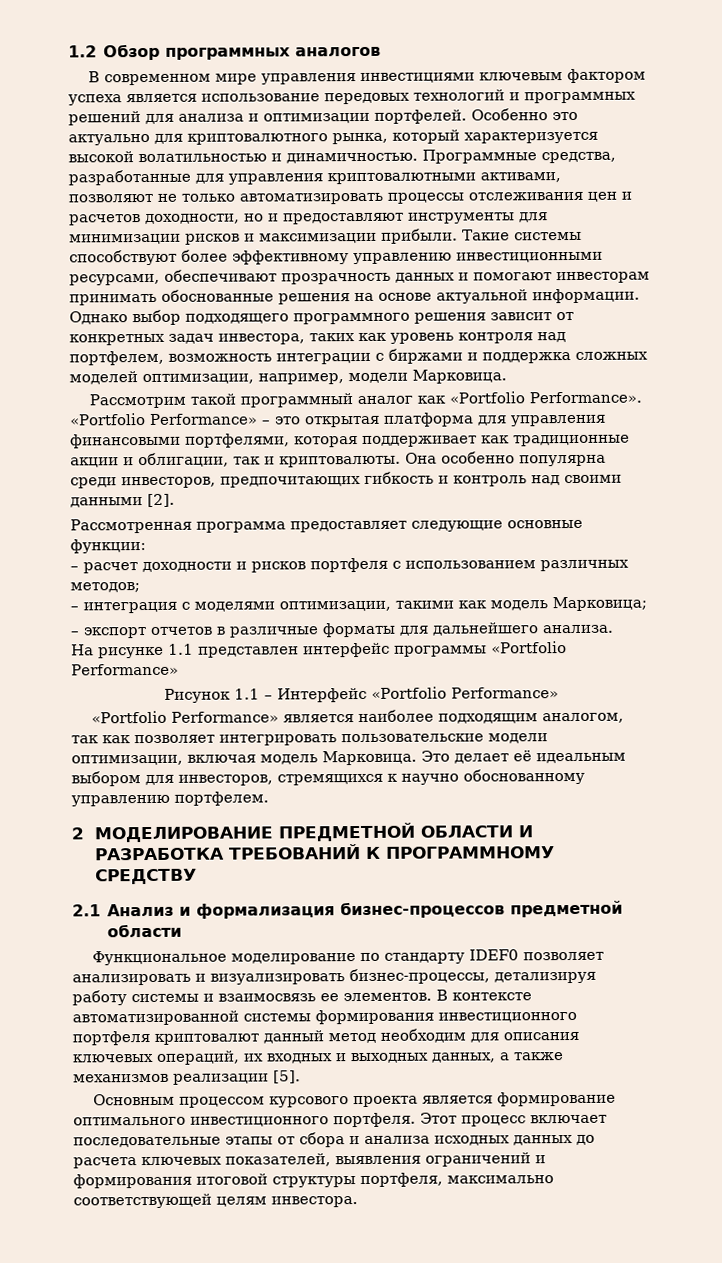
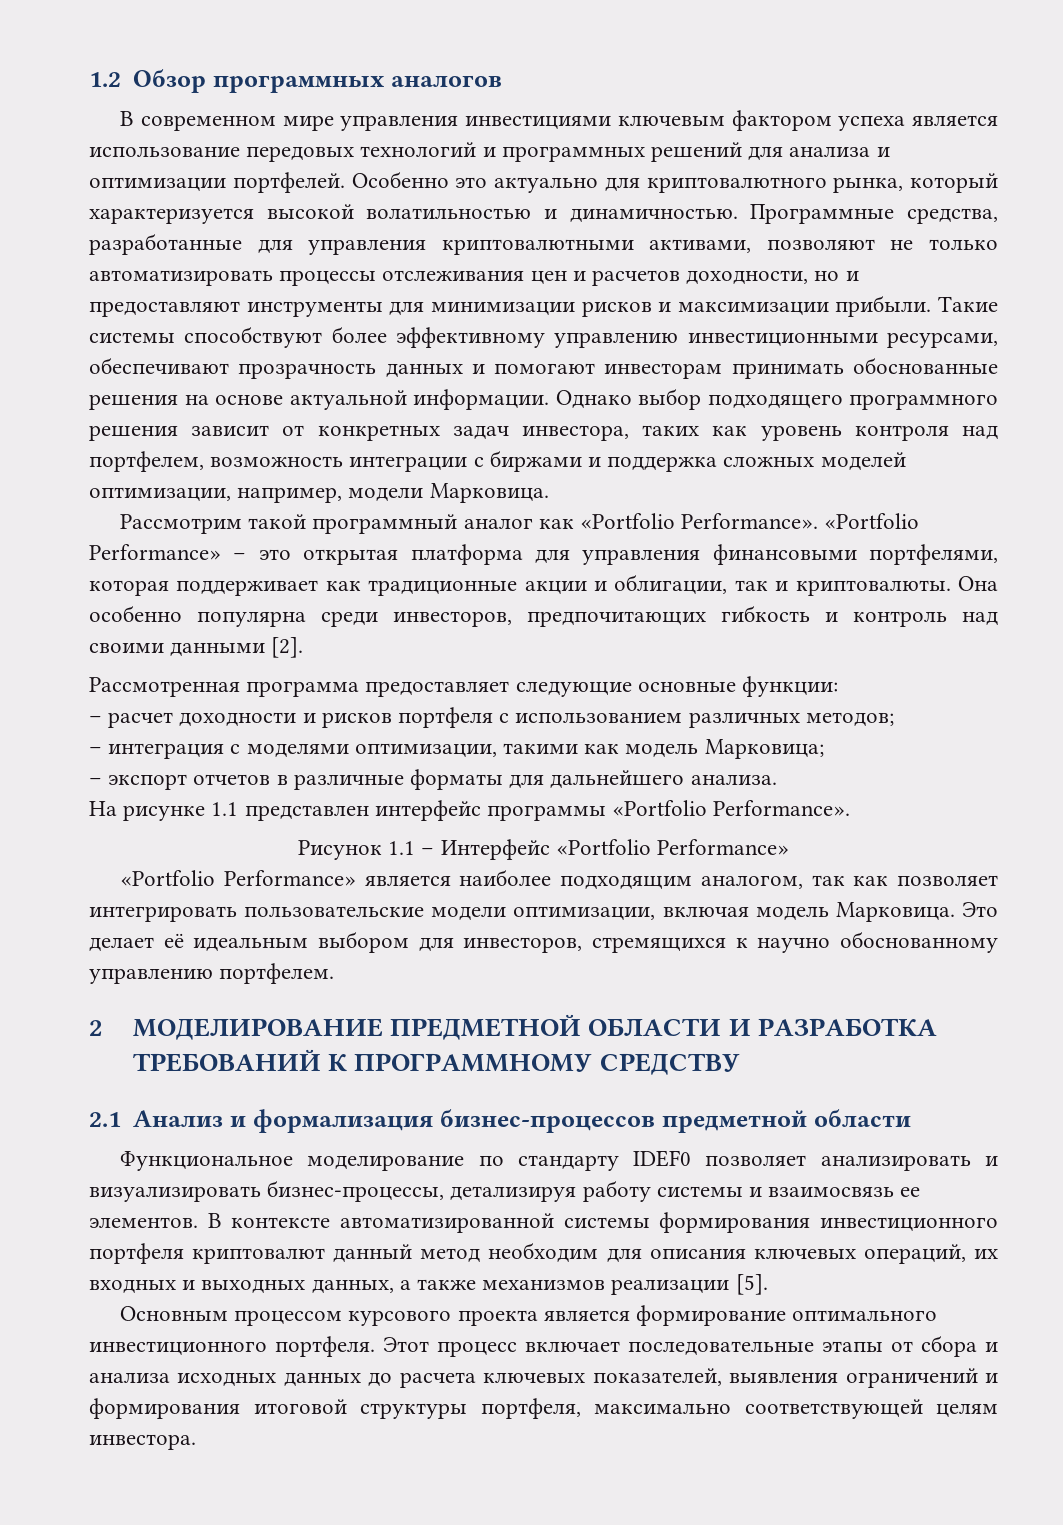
[71,663,179,676] Performance» -> [713,800,851,816] Performance».

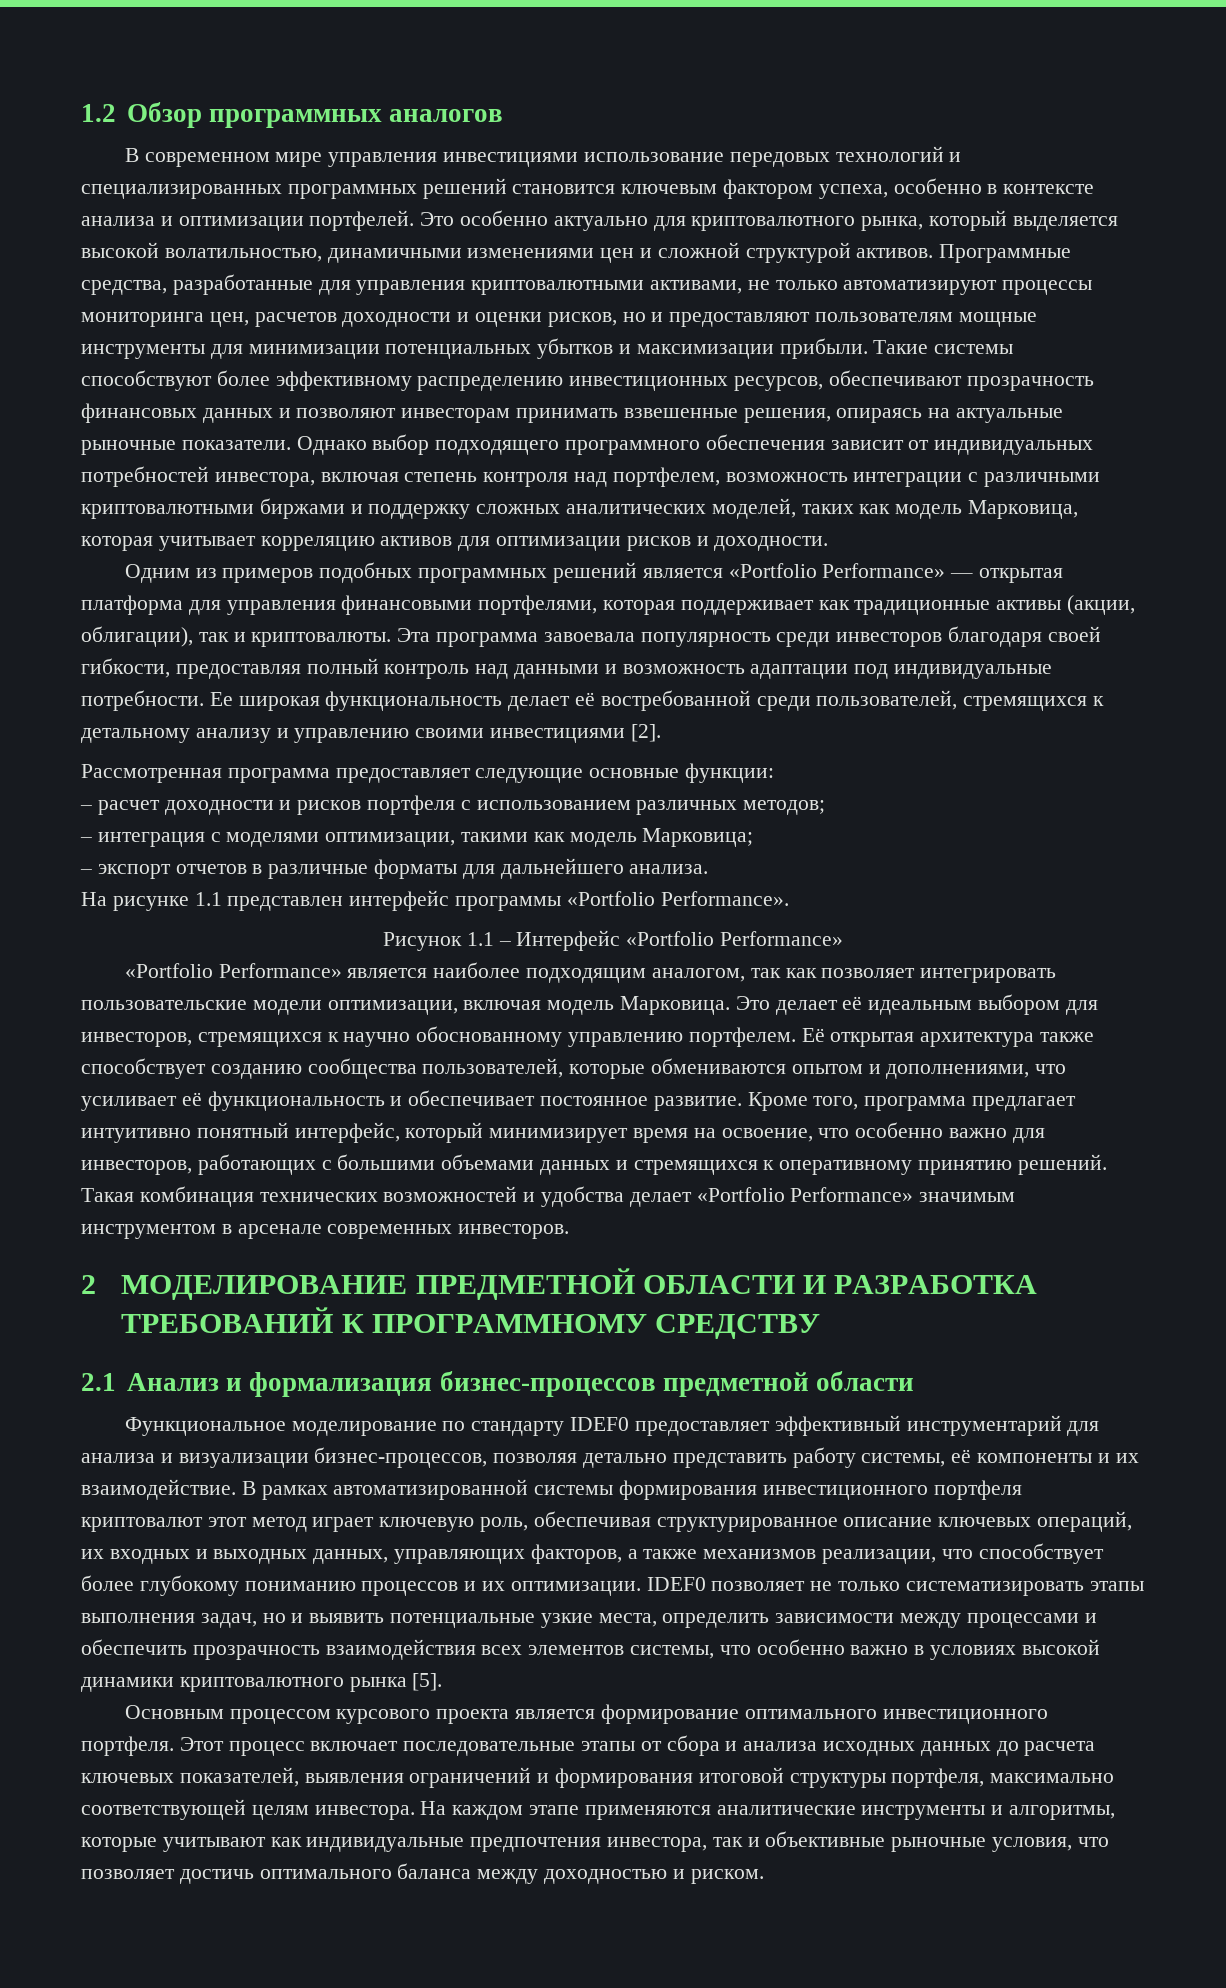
[617,110,999,131] ключевым фактором успеха является -> (579, 159) none
[501,142,784,162] программных решений для -> [81,178,1095,199] специализированных программных решений становится ключевым фактором успеха, особенно в контексте
[351,171,488,188] Особенно это -> [420,210,549,226] Это особенно
[89,204,738,224] характеризуется высокой волатильностью и динамичностью. -> [1012,216,1118,231] [81,242,934,263] выделяется высокой волатильностью, динамичными изменениями цен и сложной структурой активов.
[766,239,998,250] [89,270,809,286] позволяют не только автоматизировать процессы отслеживания цен и расчетов доходности, -> [747,280,1093,295] [81,312,617,327] не только автоматизируют процессы мониторинга цен, расчетов доходности и оценки рисков,
(240, 309) none -> [815,312,1037,327] пользователям мощные
[581,301,652,317] рисков -> [385,338,614,359] потенциальных убытков
[554,332,998,348] управлению инвестиционными ресурсами, -> [417,376,824,391] распределению инвестиционных ресурсов,
[385,363,596,378] данных и помогают -> [81,403,397,423] финансовых данных и позволяют
[853,357,999,374] [89,389,549,410] обоснованные решения на основе актуальной информации. -> [623,408,1064,423] [81,440,291,455] взвешенные решения, опираясь на актуальные рыночные показатели.
[89,425,178,441] решения -> [705,434,825,450] обеспечения
[317,425,842,441] конкретных задач инвестора, таких как уровень -> [934,440,1094,455] [81,466,478,487] индивидуальных потребностей инвестора, включая степень
[489,450,906,472] [89,483,549,503] [120,513,920,534] [89,544,291,560] биржами и поддержка сложных моделей оптимизации, например, модели Марковица. // Рассмотрим такой программный аналог как «Portfolio Performance». «Portfolio Performance» – это -> [984,472,1101,487] [81,498,1079,519] [81,536,829,551] [124,562,974,583] различными криптовалютными биржами и поддержку сложных аналитических моделей, таких как модель Марковица, которая учитывает корреляцию активов для оптимизации рисков и доходности. // Одним из примеров подобных программных решений является «Portfolio Performance» —
[524,574,998,596] [89,605,998,627] [89,642,266,657] акции и облигации, так и криптовалюты. Она особенно популярна среди инвесторов, предпочитающих гибкость и контроль над своими данными -> [996,595,1136,615] [81,626,1101,647] [81,658,1053,679] [81,690,1105,711] [81,728,626,743] активы (акции, облигации), так и криптовалюты. Эта программа завоевала популярность среди инвесторов благодаря своей гибкости, предоставляя полный контроль над данными и возможность адаптации под индивидуальные потребности. Ее широкая функциональность делает её востребованной среди пользователей, стремящихся к детальному анализу и управлению своими инвестициями
(335, 973) none -> [801,1028,1095,1047] [81,1058,1067,1079] [81,1090,1077,1111] [81,1122,1045,1143] [81,1154,1107,1175] [81,1186,1016,1207] [81,1224,570,1239] Её открытая архитектура также способствует созданию сообщества пользователей, которые обмениваются опытом и дополнениями, что усиливает её функциональность и обеспечивает постоянное развитие. Кроме того, программа предлагает интуитивно понятный интерфейс, который минимизирует время на освоение, что особенно важно для инвесторов, работающих с большими объемами данных и стремящихся к оперативному принятию решений. Такая комбинация технических возможностей и удобства делает «Portfolio Performance» значимым инструментом в арсенале современных инвесторов.
[705,1155,998,1171] [89,1180,921,1202] [89,1213,331,1228] позволяет анализировать и визуализировать бизнес-процессы, детализируя работу системы и взаимосвязь ее элементов. В контексте -> [634,1415,1100,1436] [81,1447,1139,1468] [81,1479,328,1500] предоставляет эффективный инструментарий для анализа и визуализации бизнес-процессов, позволяя детально представить работу системы, её компоненты и их взаимодействие. В рамках
[333,1242,746,1263] данный метод необходим для описания -> [207,1511,933,1532] этот метод играет ключевую роль, обеспечивая структурированное описание
(394, 1286) none -> [394,1544,622,1564] управляющих факторов,
[611,1279,730,1295] реализации -> [822,1543,1104,1564] [81,1575,1144,1596] [81,1613,1097,1628] [81,1639,1100,1660] [81,1677,407,1692] реализации, что способствует более глубокому пониманию процессов и их оптимизации. IDEF0 позволяет не только систематизировать этапы выполнения задач, но и выявить потенциальные узкие места, определить зависимости между процессами и обеспечить прозрачность взаимодействия всех элементов системы, что особенно важно в условиях высокой динамики криптовалютного рынка
(196, 1442) none -> [420,1801,1116,1820] [81,1831,1109,1852] [81,1863,764,1884] На каждом этапе применяются аналитические инструменты и алгоритмы, которые учитывают как индивидуальные предпочтения инвестора, так и объективные рыночные условия, что позволяет достичь оптимального баланса между доходностью и риском.

